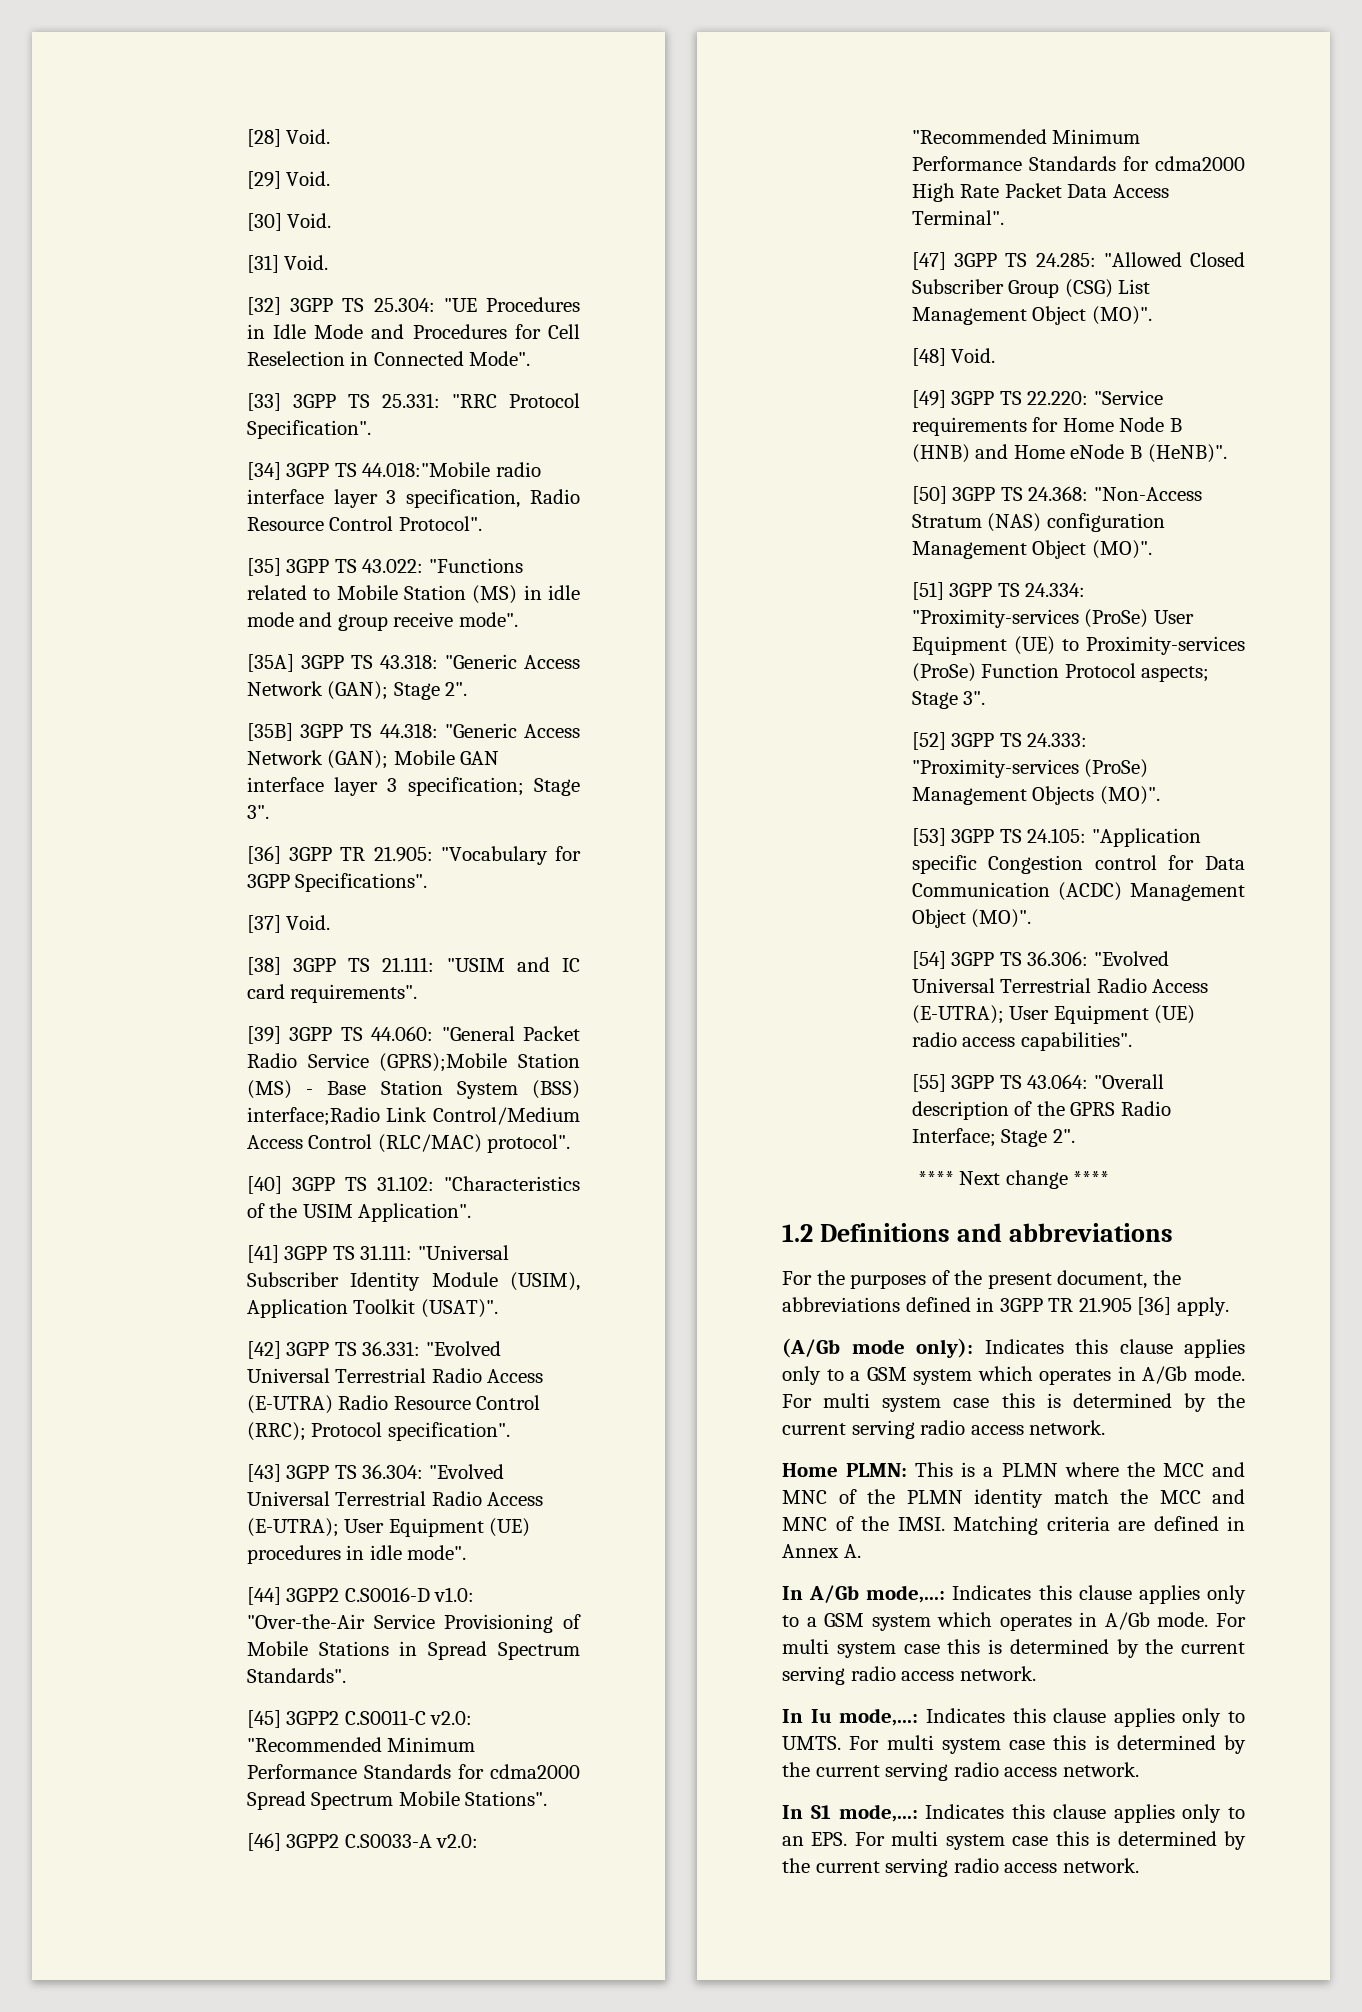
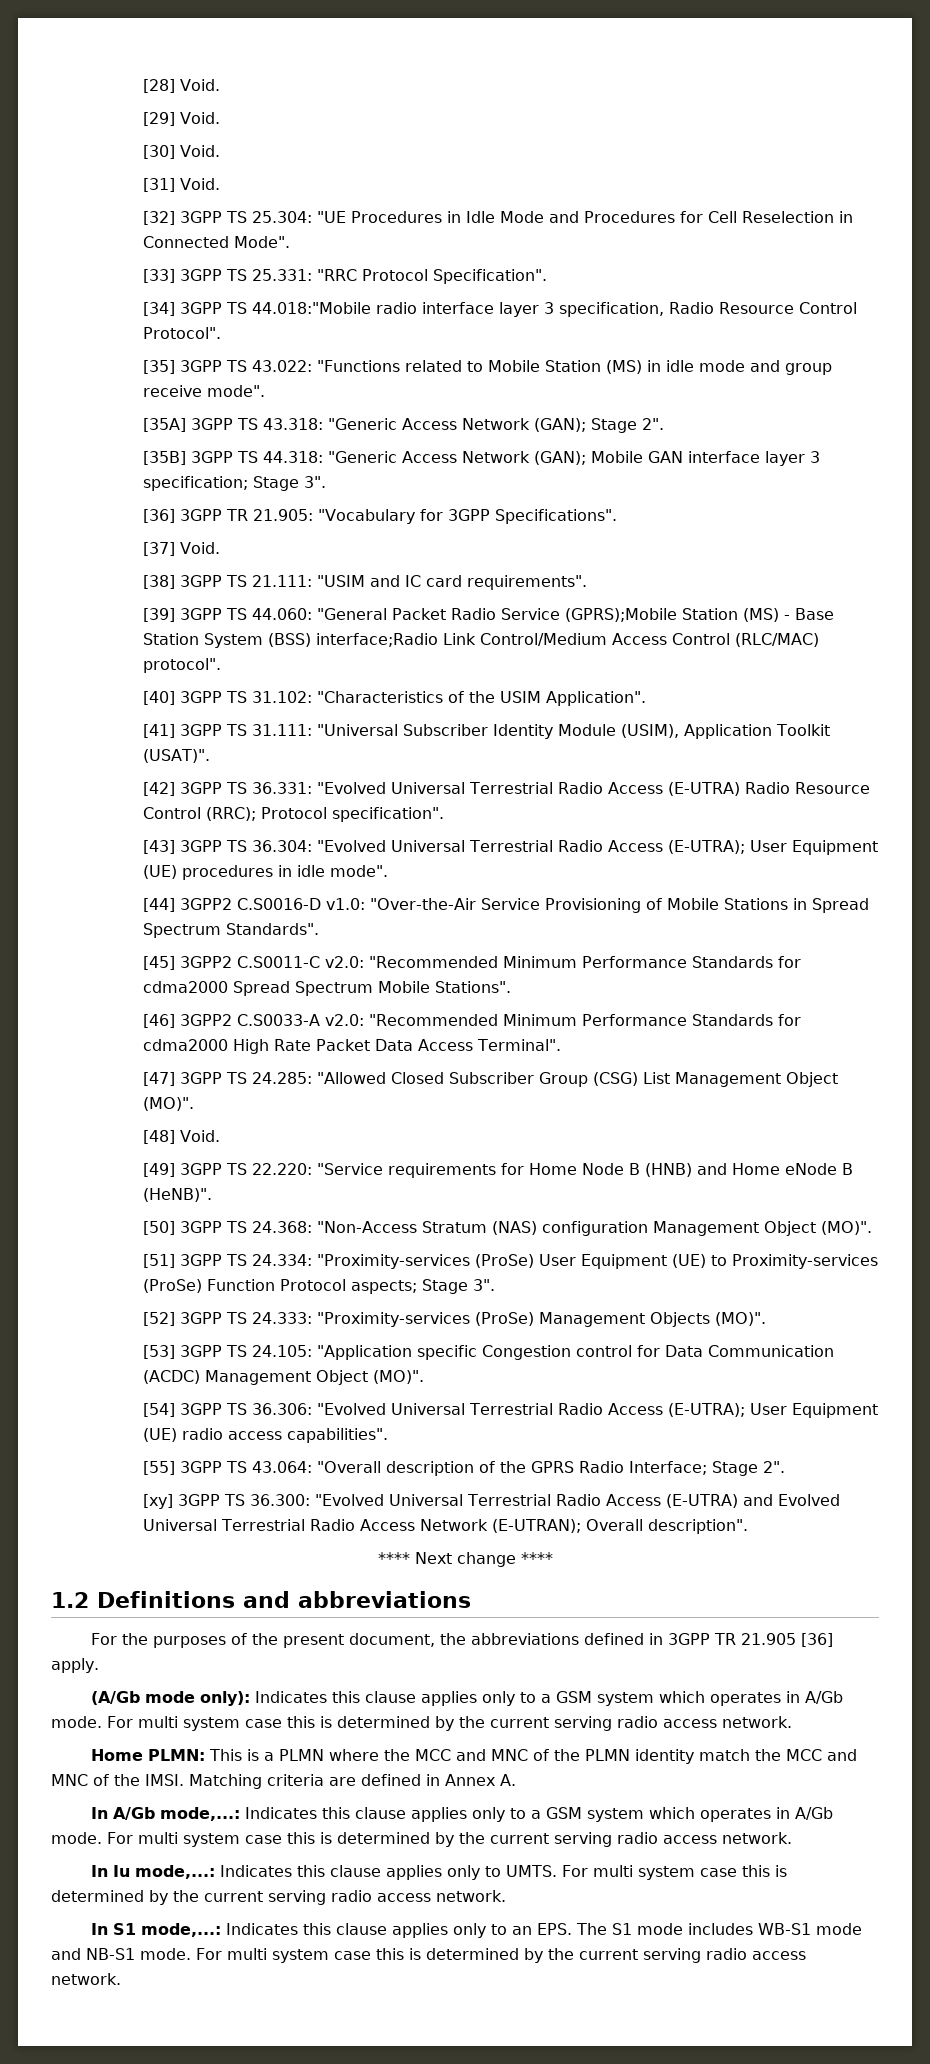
(1075, 1136) none -> [142,1494,840,1509] [142,1519,748,1534] // [xy] 3GPP TS 36.300: "Evolved Universal Terrestrial Radio Access (E-UTRA) and Evolved Universal Terrestrial Radio Access Network (E-UTRAN); Overall description".
(848, 1839) none -> [575,1923,862,1935] [51,1948,191,1960] The S1 mode includes WB-S1 mode and NB-S1 mode.

